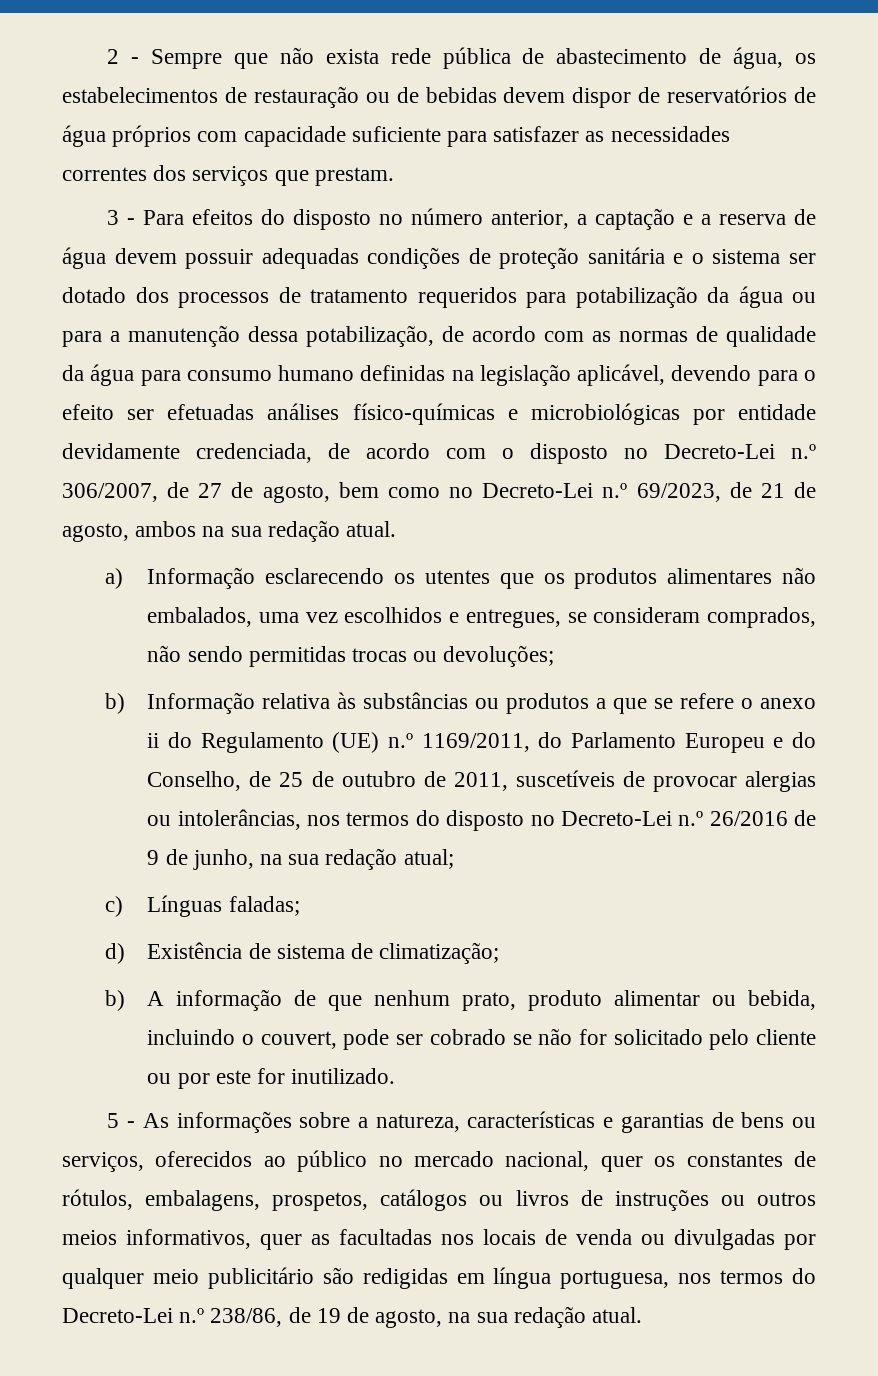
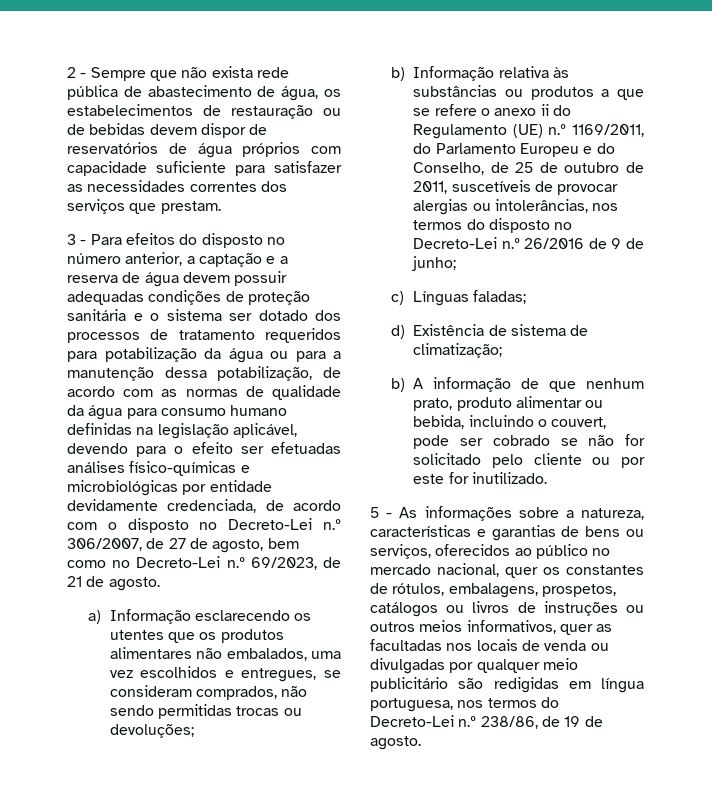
[62,520,397,542] agosto, ambos na sua redação atual. -> [108,577,160,591] agosto.
[192,848,454,870] junho, na sua redação atual; -> [412,256,457,271] junho;
[375,1306,643,1328] agosto, na sua redação atual. -> [370,736,421,750] agosto.

